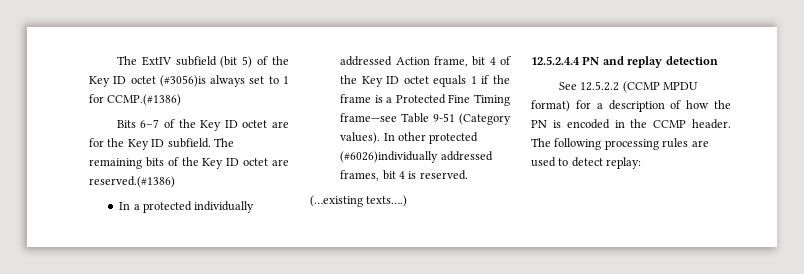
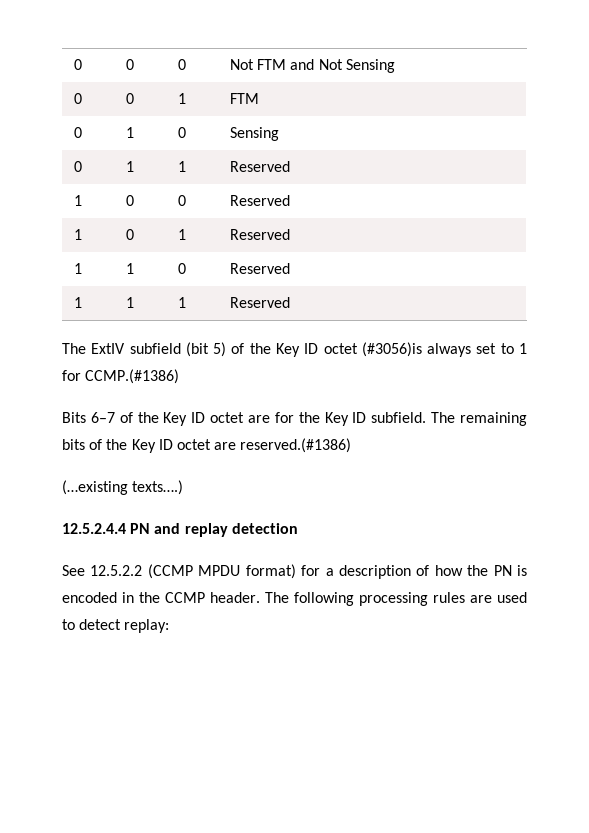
(116, 60) none -> [73,59,82,70] [125,59,134,70] [177,59,186,70] [229,59,395,73] [73,93,82,104] [125,93,134,104] [177,93,186,104] [229,93,259,104] [73,127,82,138] [125,127,134,138] [177,127,186,138] [229,127,279,141] [73,161,82,172] [125,161,134,172] [177,161,186,172] [229,161,290,172] [73,195,82,206] [125,195,134,206] [177,195,186,206] [229,195,290,206] [73,229,82,240] [125,229,134,240] [177,229,186,240] [229,229,290,240] [73,263,82,274] [125,263,134,274] [177,263,186,274] [229,263,290,274] [73,297,82,308] [125,297,134,308] [177,297,186,308] [229,297,290,308] 0 | 0 | 0 | Not FTM and Not Sensing // 0 | 0 | 1 | FTM // 0 | 1 | 0 | Sensing // 0 | 1 | 1 | Reserved // 1 | 0 | 0 | Reserved // 1 | 0 | 1 | Reserved // 1 | 1 | 0 | Reserved // 1 | 1 | 1 | Reserved //
[119,201,255,213] [340,56,511,67] [340,75,510,87] [340,94,510,106] [340,113,511,125] [340,132,479,144] [340,151,493,163] [340,170,468,181] // In a protected individually addressed Action frame, bit 4 of the Key ID octet equals 1 if the frame is a Protected Fine Timing frame—see Table 9-51 (Category values). In other protected (#6026)individually addressed frames, bit 4 is reserved. -> (352, 445) none

